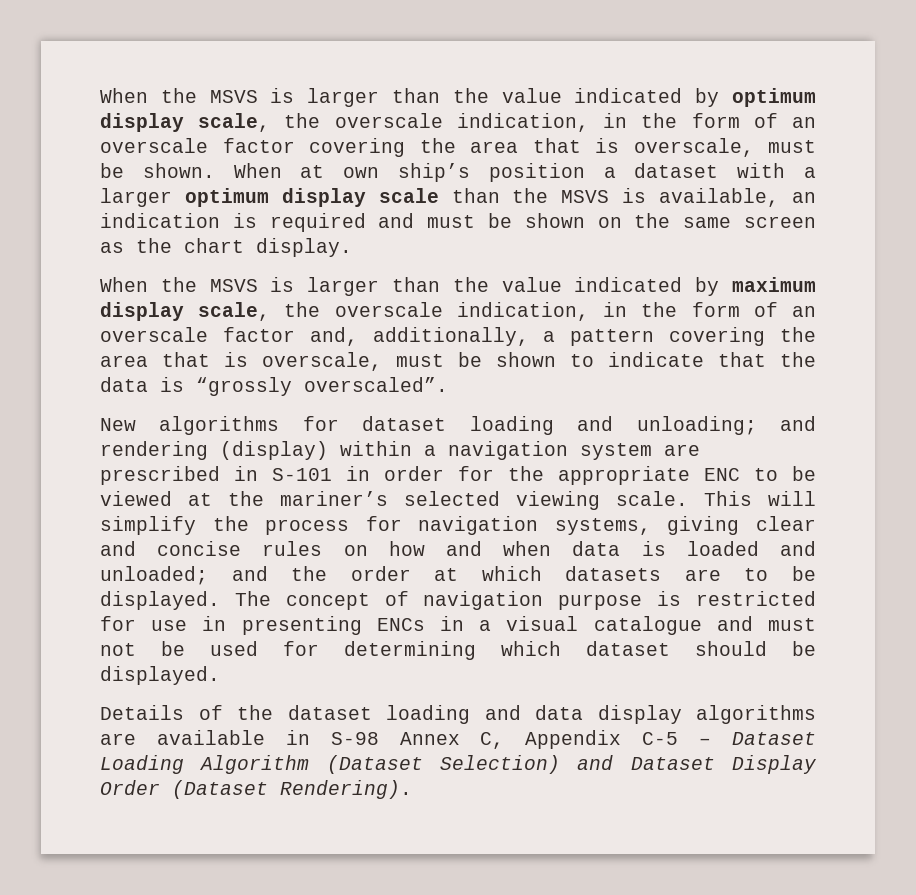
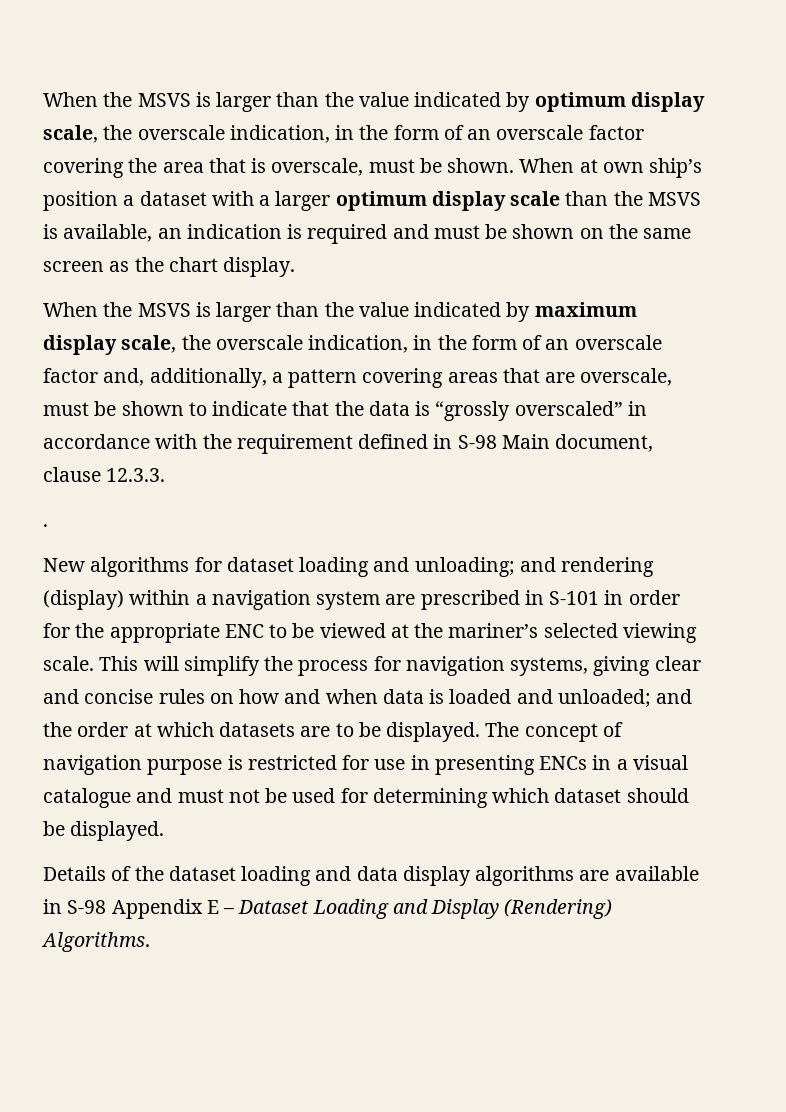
[780,327,816,342] [100,352,248,367] the area that is -> [447,368,576,383] areas that are
[304,377,448,392] overscaled”. -> [514,401,647,416] [43,434,654,454] [43,467,166,482] [43,524,48,527] overscaled” in accordance with the requirement defined in S-98 Main document, clause 12.3.3. // .
[399,730,817,749] [100,755,817,774] [100,780,412,799] Annex C, Appendix C-5 – Dataset Loading Algorithm (Dataset Selection) and Dataset Display Order (Dataset Rendering). -> [111,899,613,919] [41,932,150,952] Appendix E – Dataset Loading and Display (Rendering) Algorithms.

